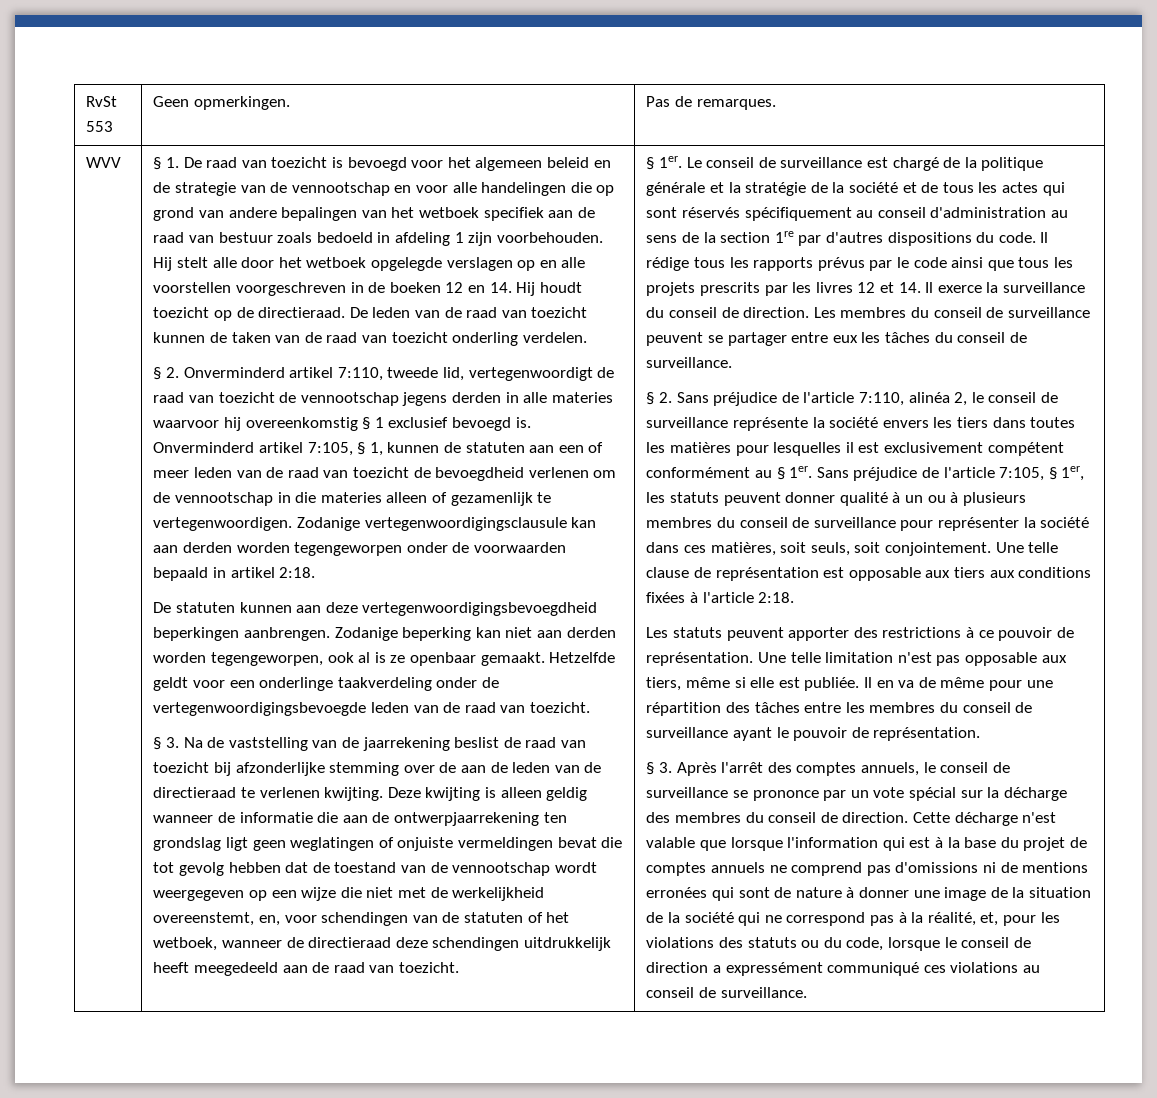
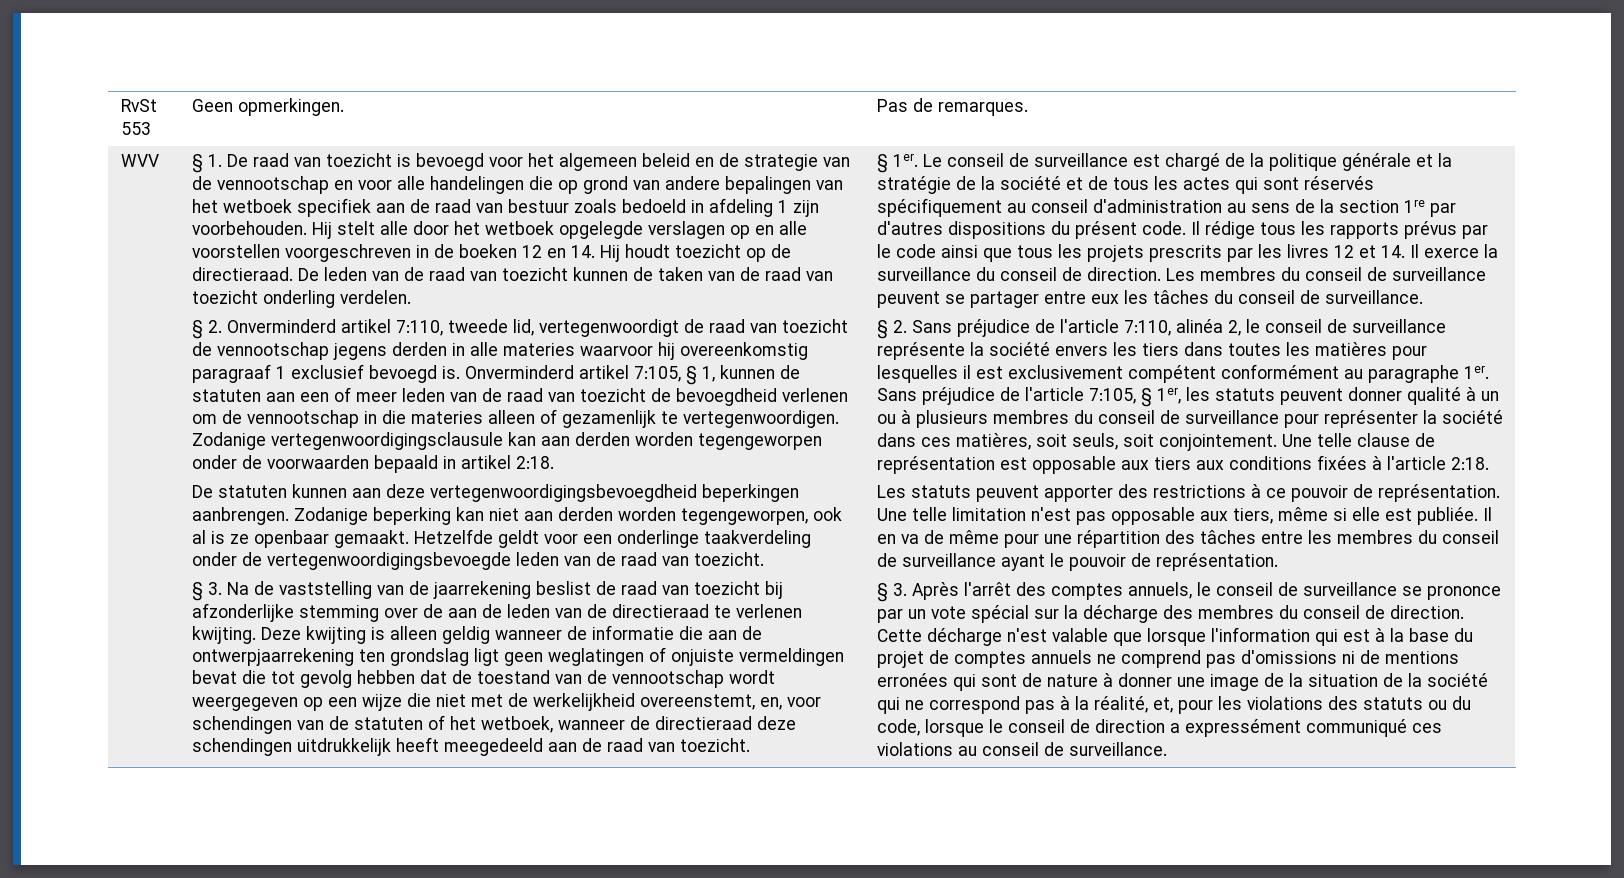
[362,417,371,430] § -> [191,364,271,383] paragraaf
(995, 237) none -> [1074,221,1137,239] présent
[776,467,785,480] § -> [1367,365,1459,383] paragraphe

